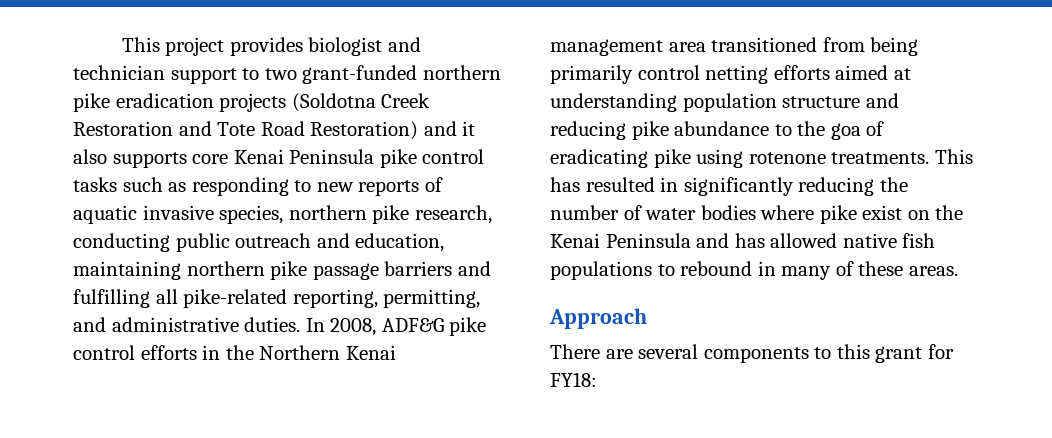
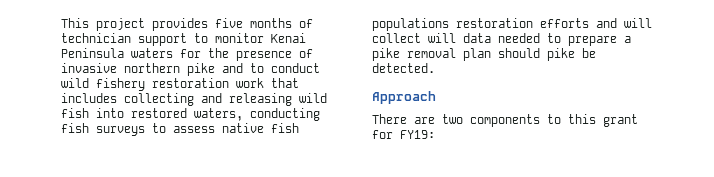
[308,37,421,56] [73,65,501,84] [73,93,431,112] [73,121,476,140] [73,149,485,168] [73,177,443,196] [73,205,492,224] [73,233,445,252] [73,261,491,280] [73,289,481,308] [73,317,487,336] [73,345,396,360] [550,37,919,56] [550,65,911,84] [550,93,899,112] [550,121,885,140] [550,149,973,168] [550,177,908,196] [550,205,964,224] [550,233,936,248] [550,261,958,280] biologist and technician support to two grant-funded northern pike eradication projects (Soldotna Creek Restoration and Tote Road Restoration) and it also supports core Kenai Peninsula pike control tasks such as responding to new reports of aquatic invasive species, northern pike research, conducting public outreach and education, maintaining northern pike passage barriers and fulfilling all pike-related reporting, permitting, and administrative duties. In 2008, ADF&G pike control efforts in the Northern Kenai management area transitioned from being primarily control netting efforts aimed at understanding population structure and reducing pike abundance to the goa of eradicating pike using rotenone treatments. This has resulted in significantly reducing the number of water bodies where pike exist on the Kenai Peninsula and has allowed native fish populations to rebound in many of these areas. -> [215,18,313,28] [61,33,306,46] [61,48,313,61] [61,63,320,76] [61,78,299,91] [61,93,327,106] [61,108,320,121] [61,123,299,136] [372,18,652,31] [372,33,631,46] [372,48,596,61] [372,63,435,73] five months of technician support to monitor Kenai Peninsula waters for the presence of invasive northern pike and to conduct wild fishery restoration work that includes collecting and releasing wild fish into restored waters, conducting fish surveys to assess native fish populations restoration efforts and will collect will data needed to prepare a pike removal plan should pike be detected.
[638,344,699,359] several -> [442,114,463,124] two
[550,372,597,387] FY18: -> [400,130,435,139] FY19:

